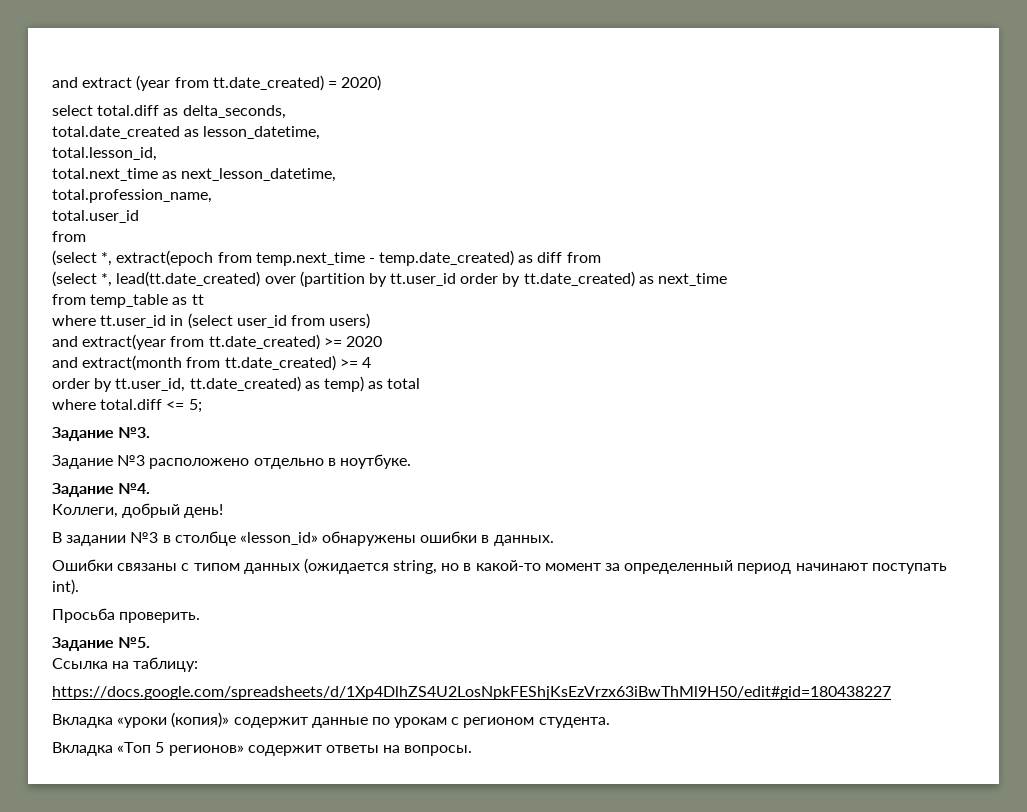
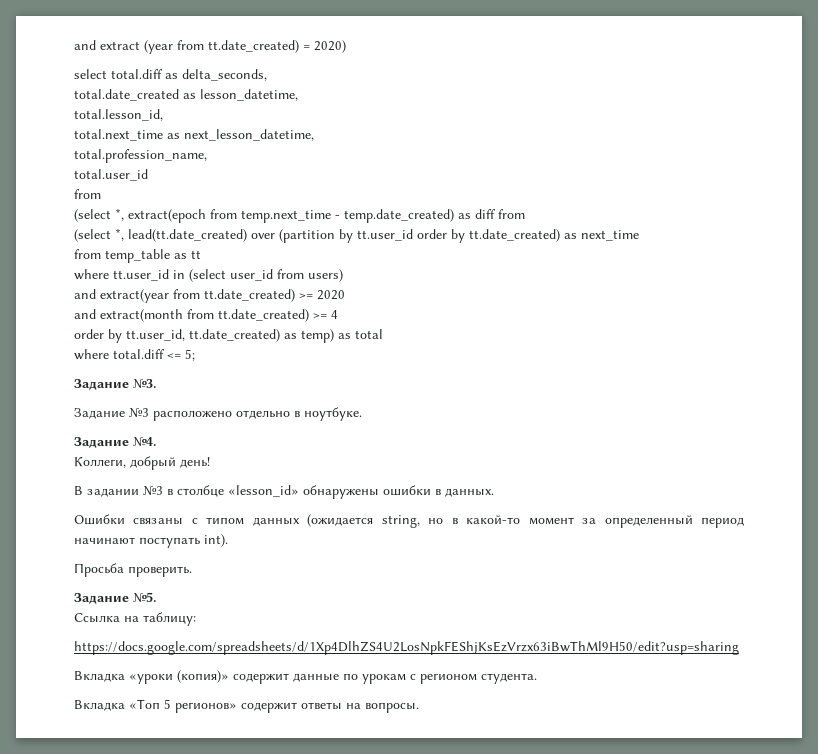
[52,686,891,700] https://docs.google.com/spreadsheets/d/1Xp4DlhZS4U2LosNpkFEShjKsEzVrzx63iBwThMl9H50/edit#gid=180438227 -> [74,641,739,655] https://docs.google.com/spreadsheets/d/1Xp4DlhZS4U2LosNpkFEShjKsEzVrzx63iBwThMl9H50/edit?usp=sharing

